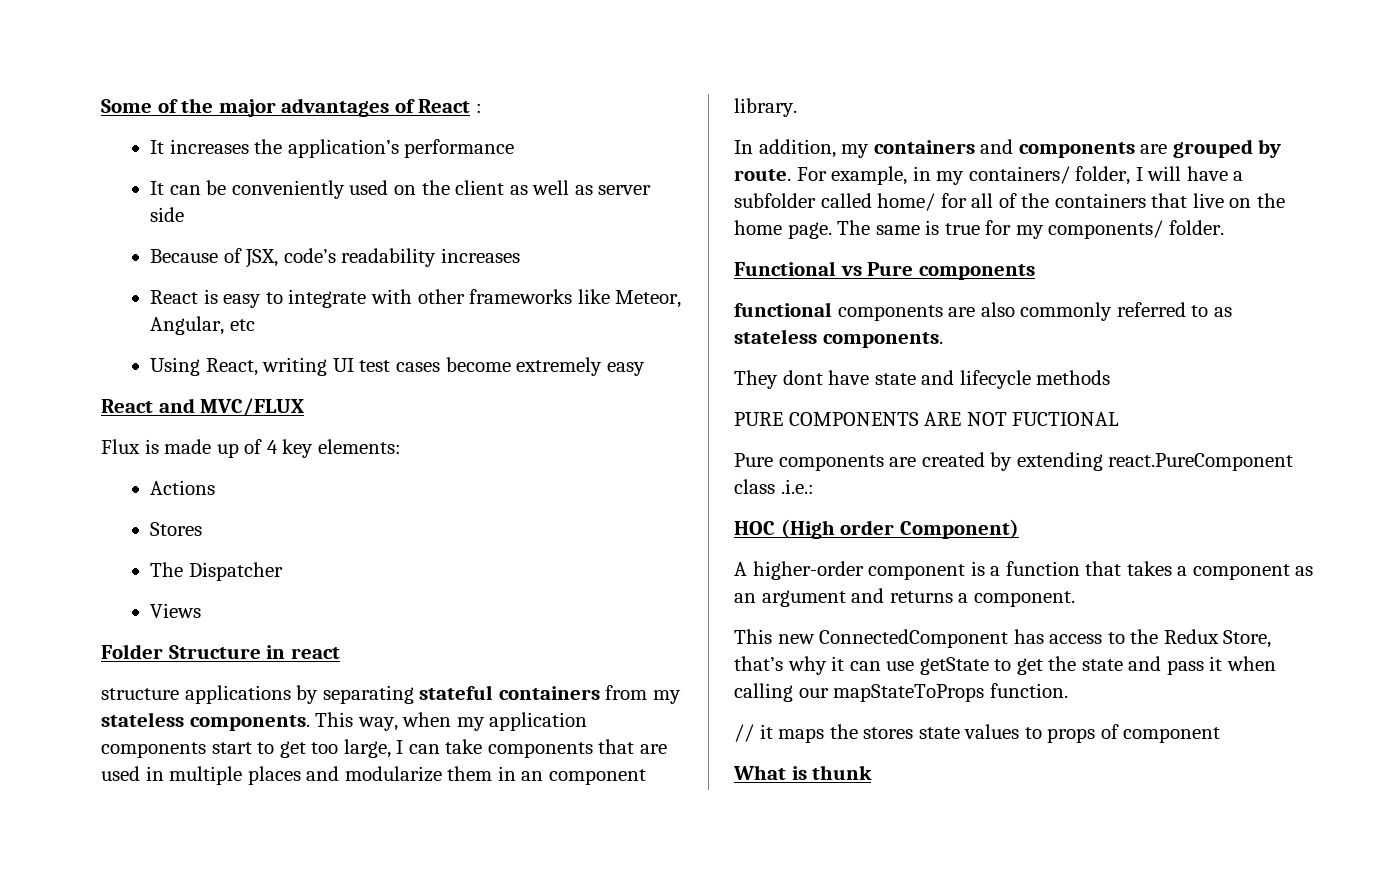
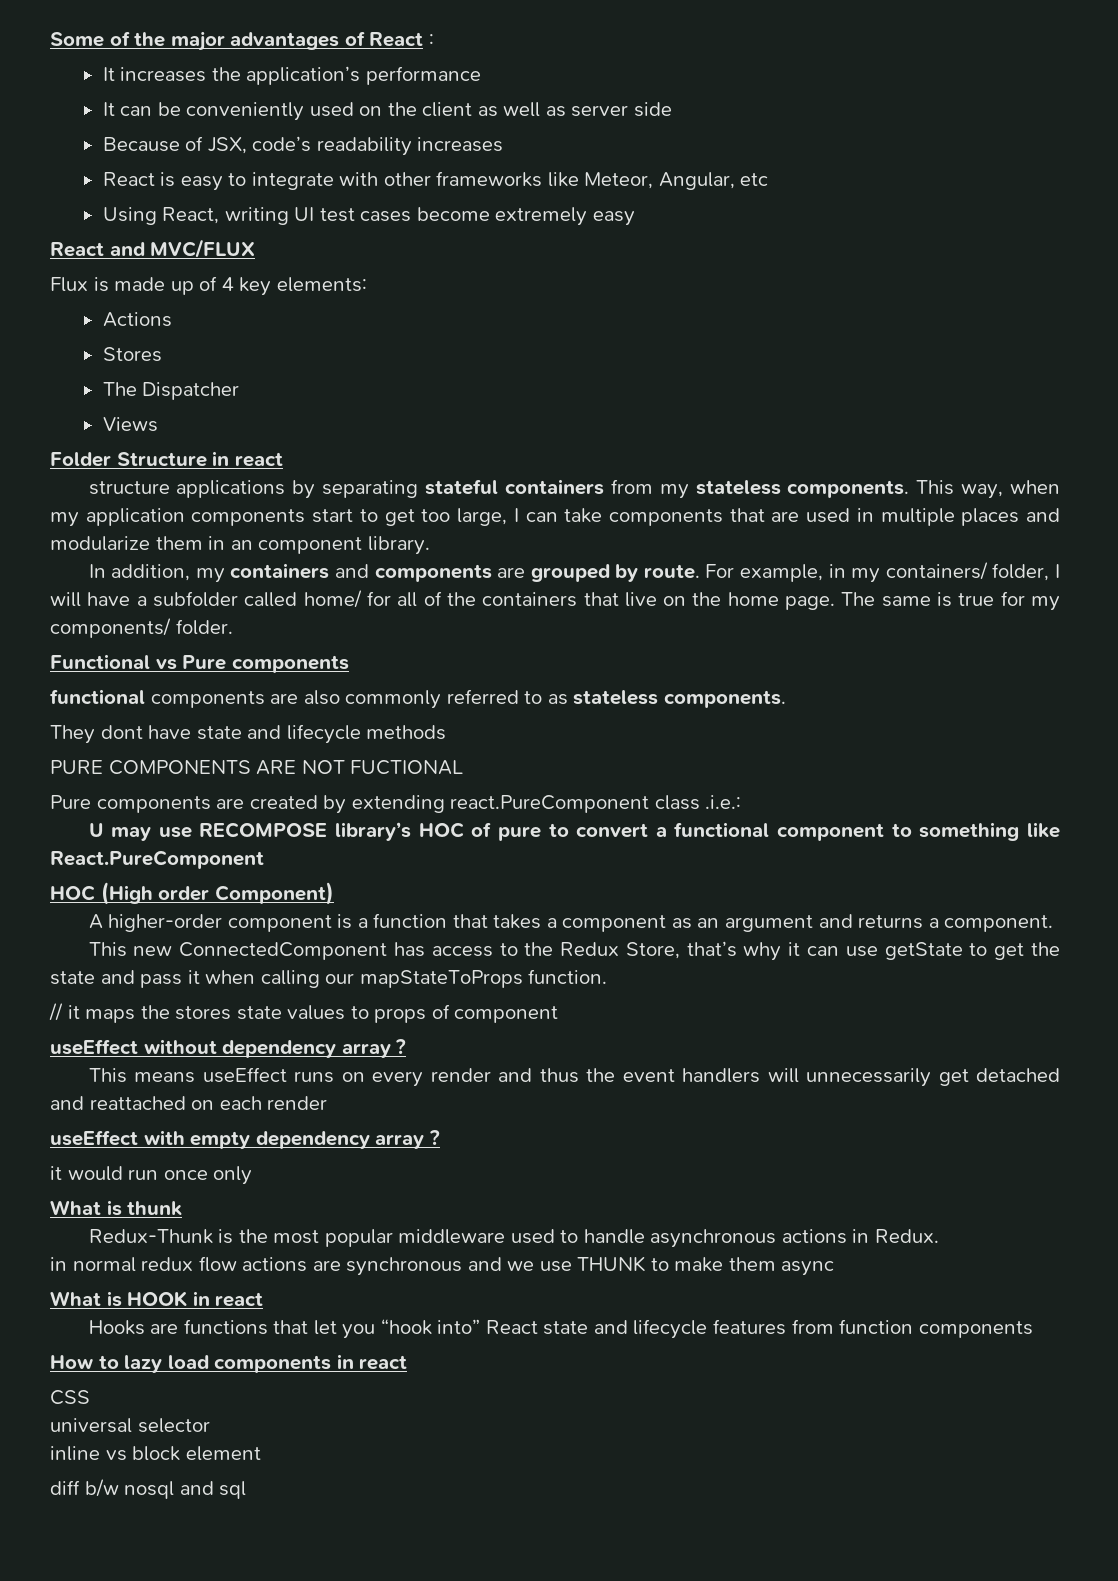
(814, 486) none -> [88,822,1061,841] [50,850,264,869] // U may use RECOMPOSE library’s HOC of pure to convert a functional component to something like React.PureComponent
[733,765,873,780] What is thunk -> [50,1039,407,1058] [88,1067,1061,1087] [50,1096,328,1110] [50,1130,440,1149] [50,1166,253,1185] [50,1200,183,1216] [88,1229,939,1248] [50,1256,835,1276] [50,1291,264,1307] [88,1319,1033,1339] [50,1354,408,1373] [50,1390,90,1405] [50,1418,210,1433] [50,1446,261,1461] [50,1479,247,1499] useEffect without dependency array ? // This means useEffect runs on every render and thus the event handlers will unnecessarily get detached and reattached on each render // useEffect with empty dependency array ? // it would run once only // What is thunk // Redux-Thunk is the most popular middleware used to handle asynchronous actions in Redux. // in normal redux flow actions are synchronous and we use THUNK to make them async // What is HOOK in react // Hooks are functions that let you “hook into” React state and lifecycle features from function components // How to lazy load components in react // CSS // universal selector // inline vs block element // diff b/w nosql and sql

